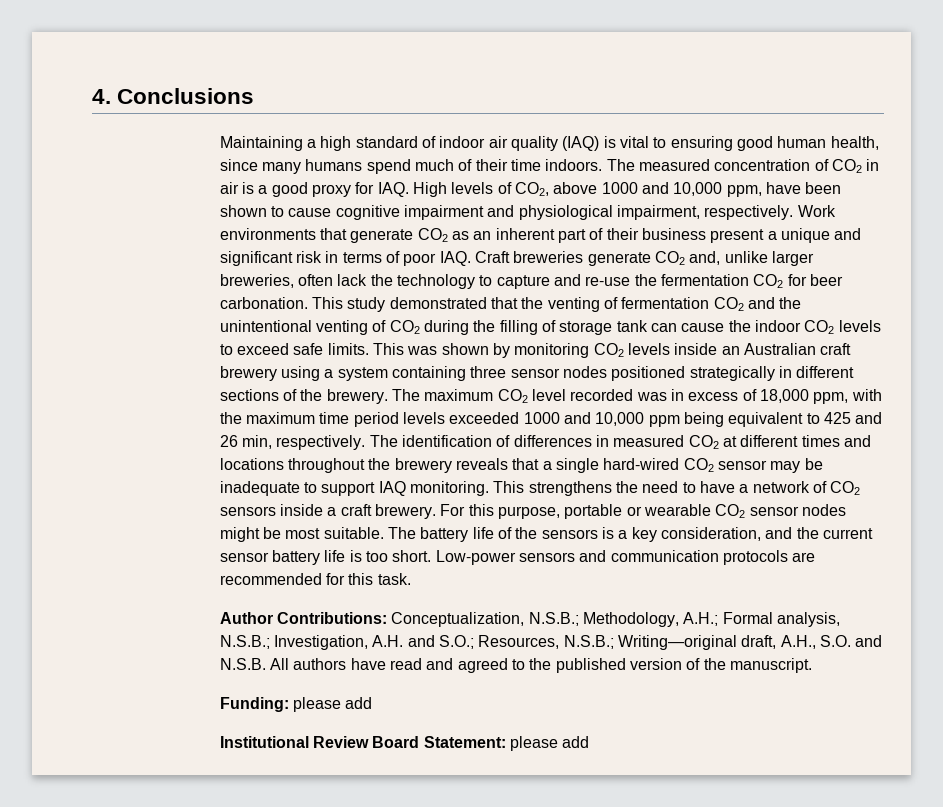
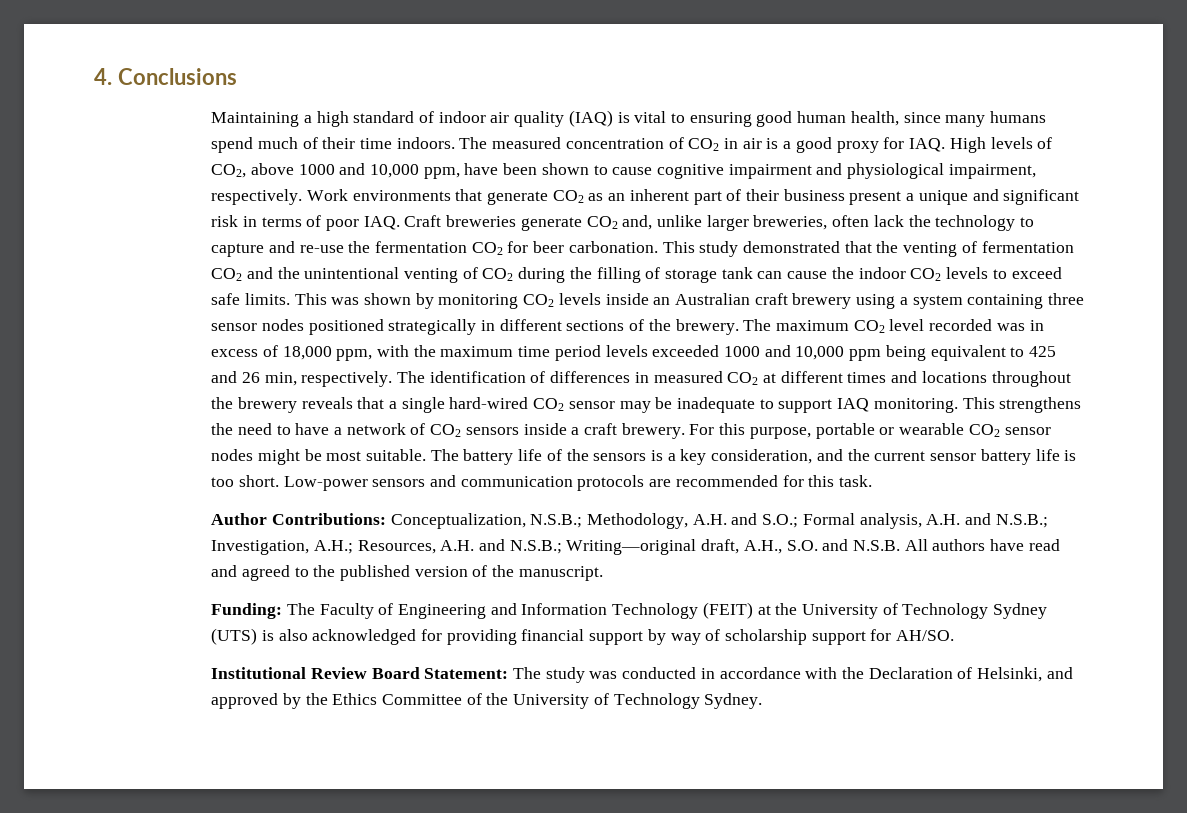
[683,612,840,627] [219,635,560,650] A.H.; Formal analysis, N.S.B.; Investigation, A.H. and S.O.; Resources, -> [692,513,1048,529] [211,539,505,555] A.H. and S.O.; Formal analysis, A.H. and N.S.B.; Investigation, A.H.; Resources, A.H. and
[293,697,373,712] [219,736,590,751] please add // Institutional Review Board Statement: please add -> [286,602,1048,619] [211,628,955,645] [211,667,1073,683] [211,693,763,709] The Faculty of Engineering and Information Technology (FEIT) at the University of Technology Sydney (UTS) is also acknowledged for providing financial support by way of scholarship support for AH/SO. // Institutional Review Board Statement: The study was conducted in accordance with the Declaration of Helsinki, and approved by the Ethics Committee of the University of Technology Sydney.

